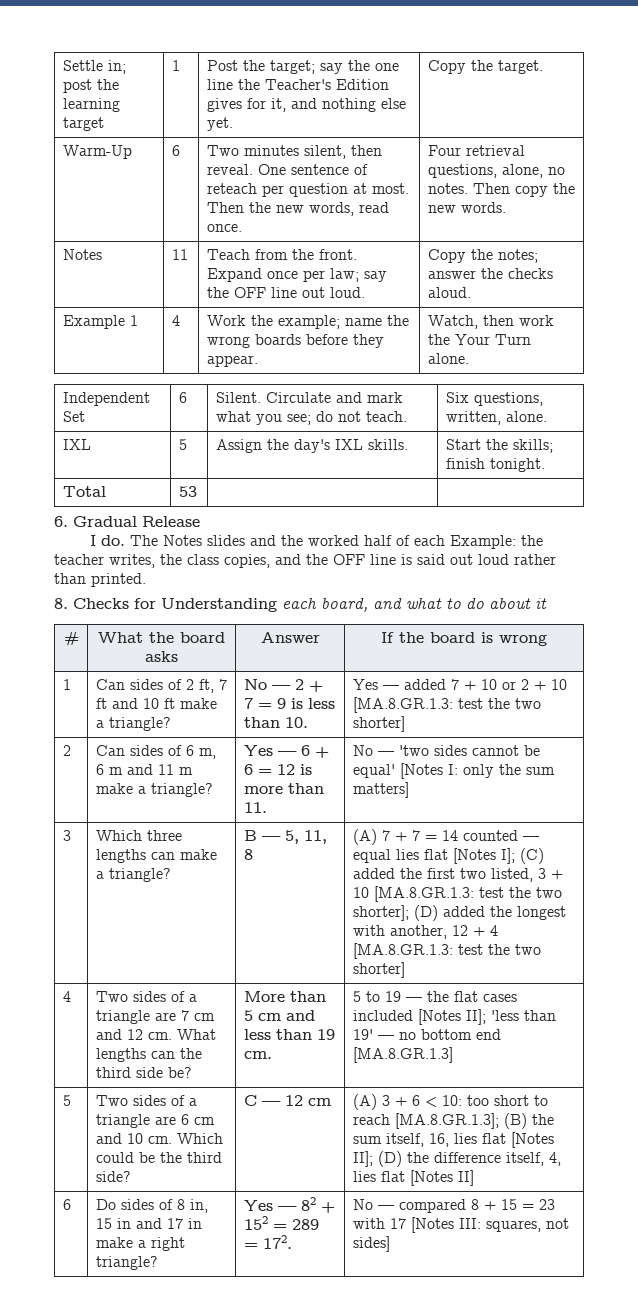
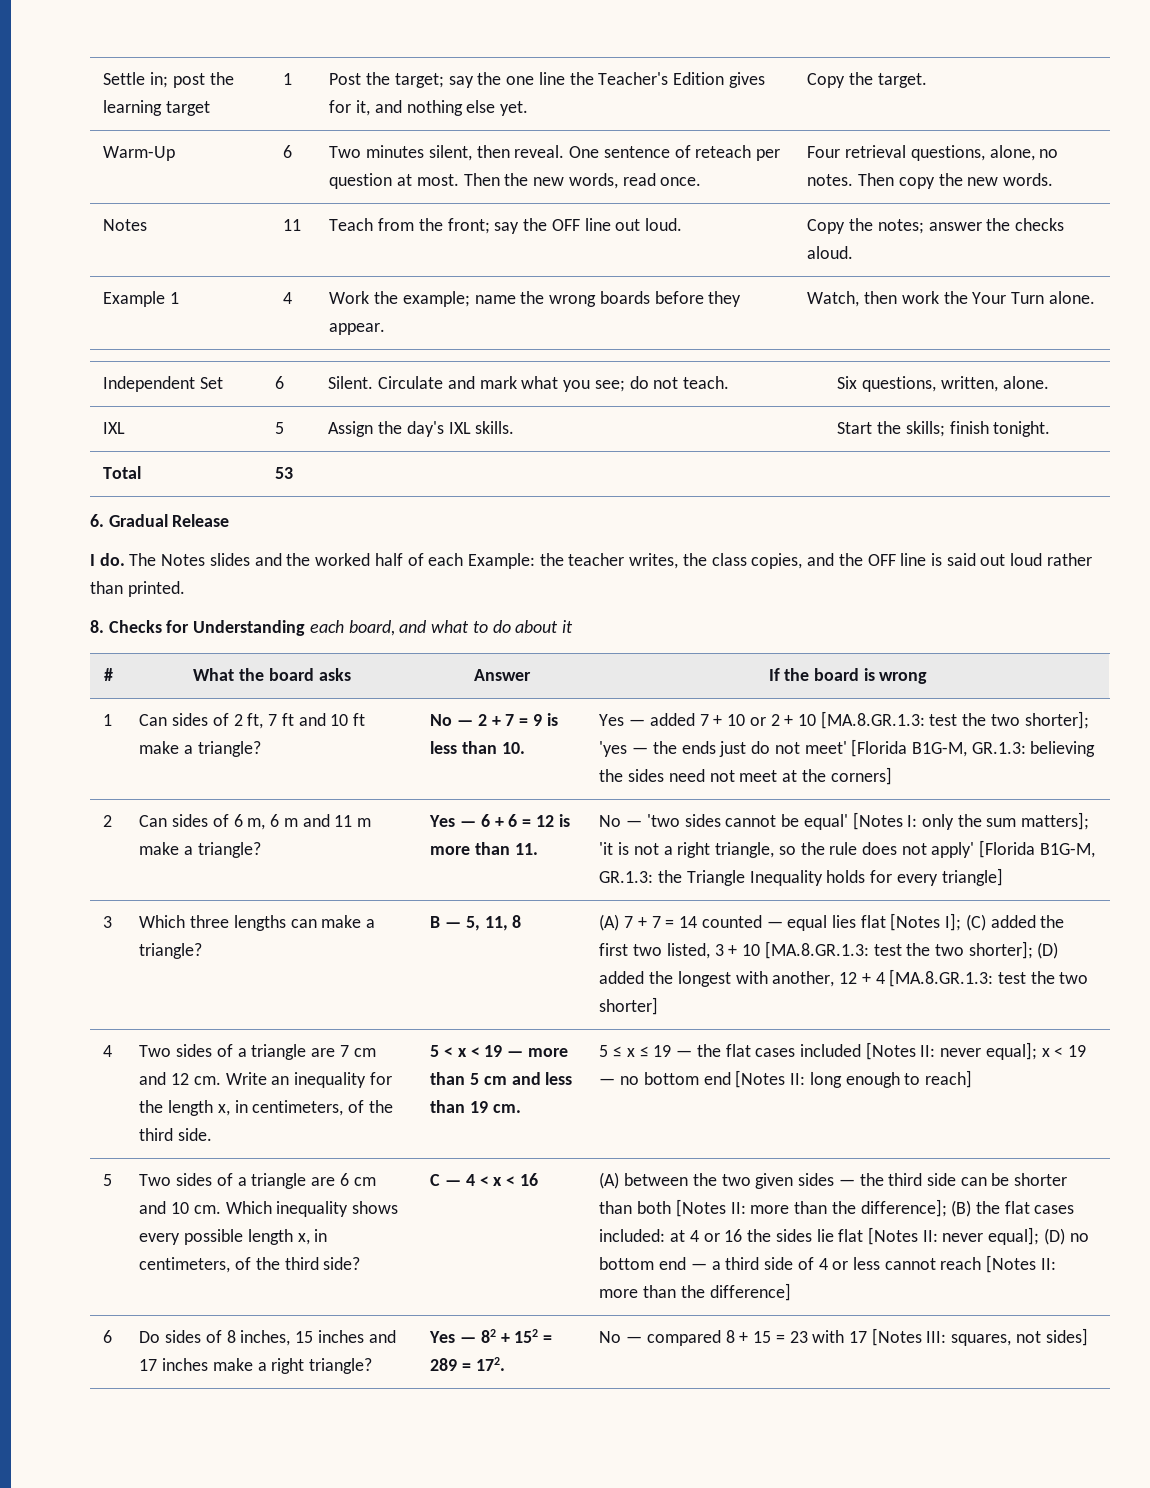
[318,249,357,260] [206,268,359,282] front. Expand once per law; -> [447,218,490,234] front;
[352,716,405,732] shorter] -> [1024,711,1089,729] [599,739,1096,757] [599,767,892,785] shorter]; 'yes — the ends just do not meet' [Florida B1G-M, GR.1.3: believing the sides need not meet at the corners]
[352,782,409,798] matters] -> [1021,812,1090,830] [599,840,1095,858] [599,868,1003,886] matters]; 'it is not a right triangle, so the rule does not apply' [Florida B1G-M, GR.1.3: the Triangle Inequality holds for every triangle]
[176,1029,216,1040] [95,1048,202,1062] [95,1067,192,1078] [243,991,285,1002] What lengths can the third side be? | More -> [225,1072,392,1088] [139,1100,393,1116] [139,1128,213,1141] [430,1045,568,1057] Write an inequality for the length x, in centimeters, of the third side. | 5 < x < 19 — more
[365,991,380,1002] to -> [613,1046,649,1057] ≤ x ≤
[465,1009,556,1025] [352,1029,501,1040] [352,1047,453,1063] II]; 'less than 19' — no bottom end [MA.8.GR.1.3] -> [920,1042,1087,1060] [599,1070,972,1088] II: never equal]; x < 19 — no bottom end [Notes II: long enough to reach]
[95,1152,155,1163] could be -> [276,1201,399,1217] [139,1229,328,1245] [139,1257,252,1273] inequality shows every possible length x, in centimeters, of
[284,1095,331,1106] [352,1094,548,1110] [352,1113,554,1129] [352,1132,554,1148] [352,1151,561,1167] [352,1170,474,1186] 12 cm | (A) 3 + 6 < 10: too short to reach [MA.8.GR.1.3]; (B) the sum itself, 16, lies flat [Notes II]; (D) the difference itself, 4, lies flat [Notes II] -> [465,1173,538,1186] [599,1172,1068,1189] [599,1199,1075,1217] [599,1227,1089,1245] [599,1255,1056,1273] [599,1283,791,1301] 4 < x < 16 | (A) between the two given sides — the third side can be shorter than both [Notes II: more than the difference]; (B) the flat cases included: at 4 or 16 the sides lie flat [Notes II: never equal]; (D) no bottom end — a third side of 4 or less cannot reach [Notes II: more than the difference]
[189,1199,208,1213] [95,1218,131,1229] in, 15 in -> [240,1330,364,1346] inches, 15 inches
[187,1218,202,1229] in -> [162,1358,209,1371] inches

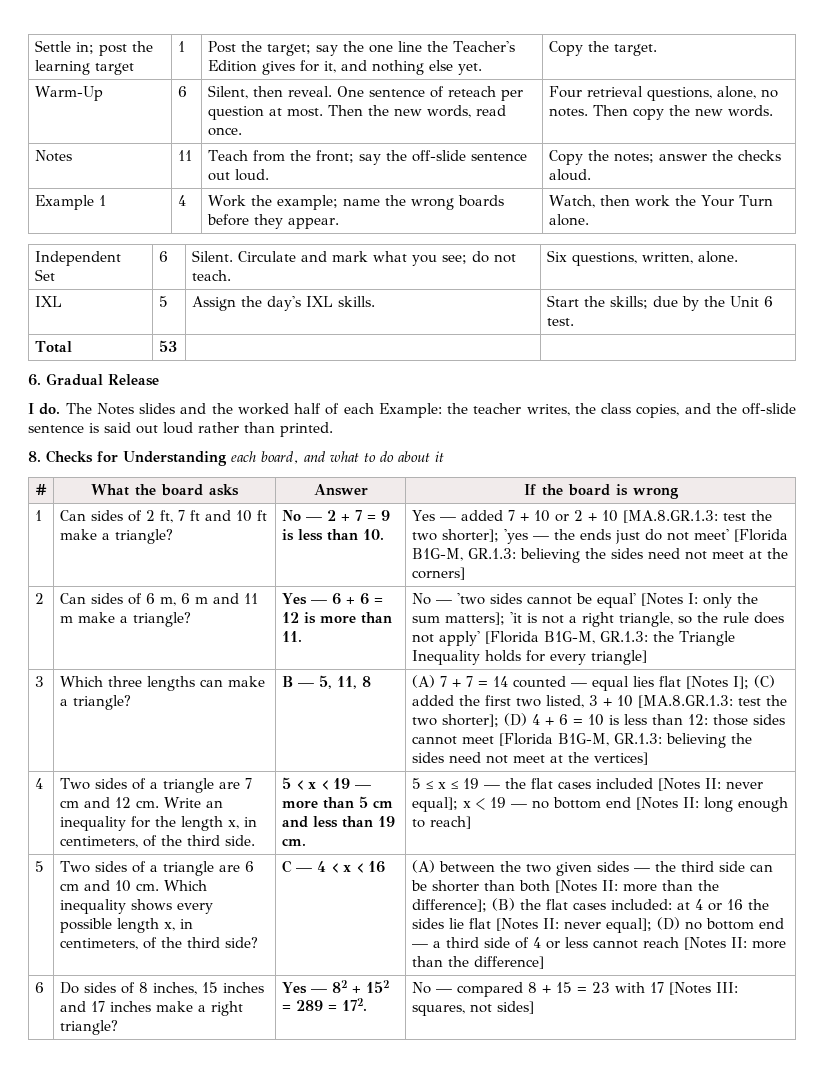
[329,145,472,161] Two minutes silent, -> [208,85,249,99] Silent,
[551,218,611,231] OFF line -> [412,150,528,162] off-slide sentence
[949,421,1051,437] finish tonight. -> [653,296,774,311] [547,318,575,326] due by the Unit 6 test.
[867,553,927,566] OFF line -> [742,403,796,415] [28,425,84,433] off-slide sentence
[599,969,1089,987] [599,997,659,1015] added the longest with another, 12 + 4 [MA.8.GR.1.3: test the two shorter] -> [532,714,786,726] [412,733,753,748] [412,752,649,765] 4 + 6 = 10 is less than 12: those sides cannot meet [Florida B1G-M, GR.1.3: believing the sides need not meet at the vertices]

